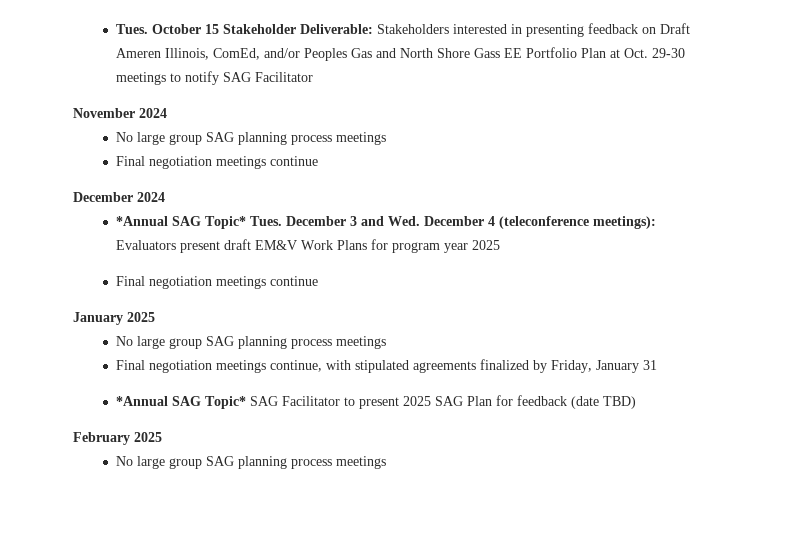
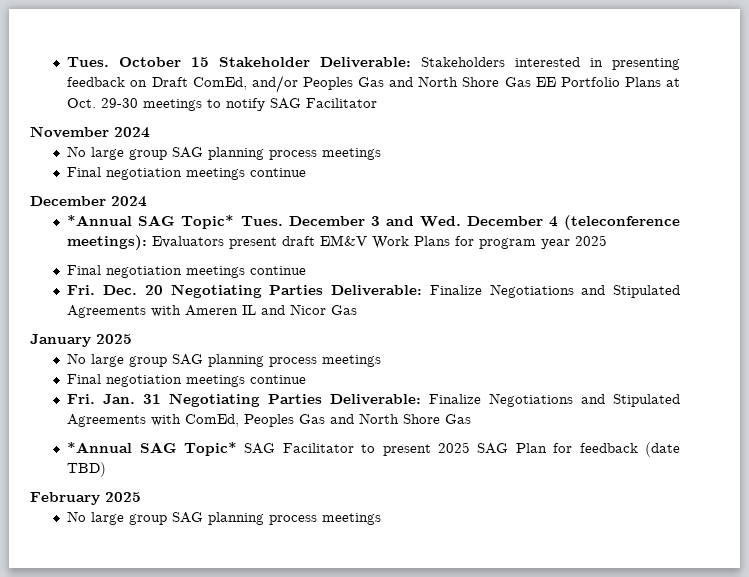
[115,48,209,60] Ameren Illinois, -> (188, 82) none
[473,48,500,58] Gass -> [504,77,531,87] Gas
[580,48,606,58] Plan -> [624,77,661,87] Plans
(318, 281) none -> [67,284,680,298] [67,304,358,318] // Fri. Dec. 20 Negotiating Parties Deliverable: Finalize Negotiations and Stipulated Agreements with Ameren IL and Nicor Gas
[269,359,657,373] continue, with stipulated agreements finalized by Friday, January 31 -> [250,375,307,384] [67,393,680,407] [67,413,472,427] continue // Fri. Jan. 31 Negotiating Parties Deliverable: Finalize Negotiations and Stipulated Agreements with ComEd, Peoples Gas and North Shore Gas

